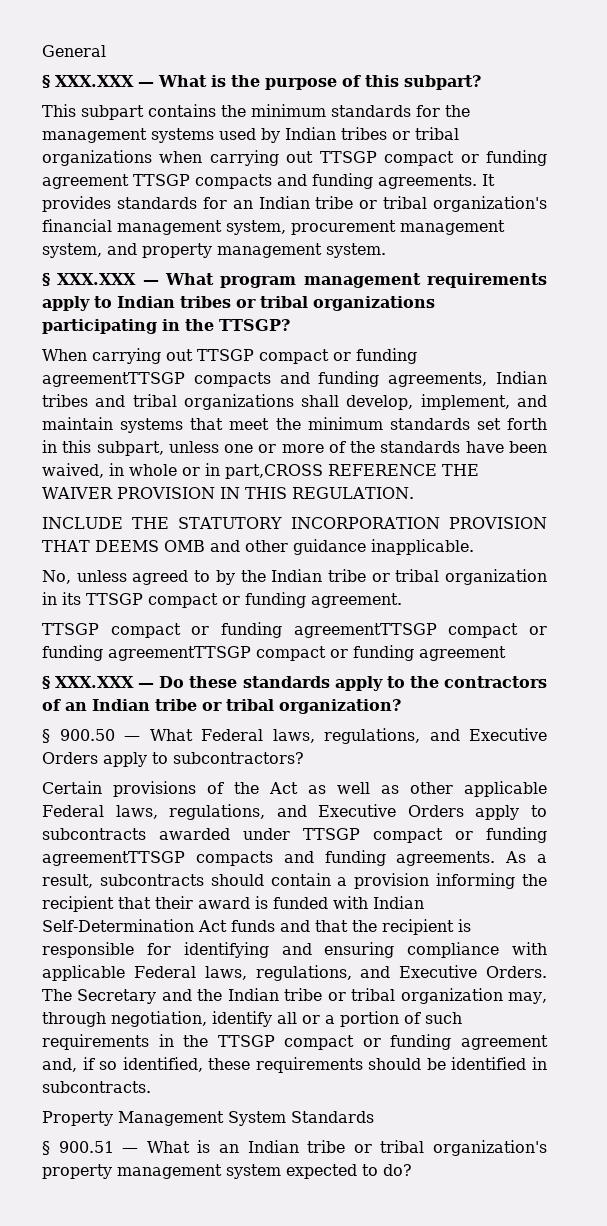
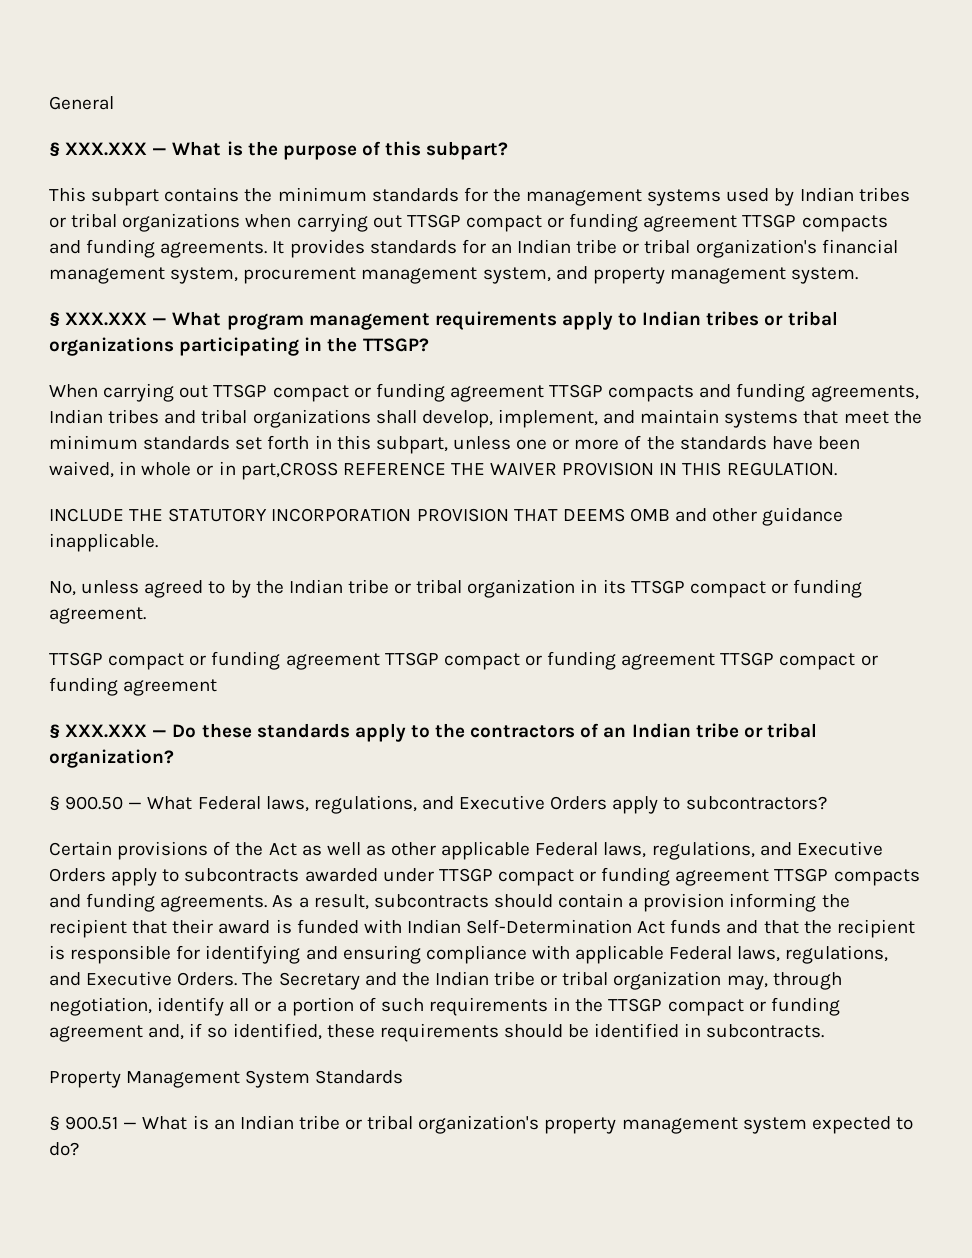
[42,372,185,387] agreementTTSGP -> [449,384,604,402] agreement TTSGP
[293,623,547,638] [42,645,251,661] agreementTTSGP compact or funding agreementTTSGP -> [285,651,775,670] agreement TTSGP compact or funding agreement TTSGP
[42,851,185,866] agreementTTSGP -> [675,868,829,886] agreement TTSGP

